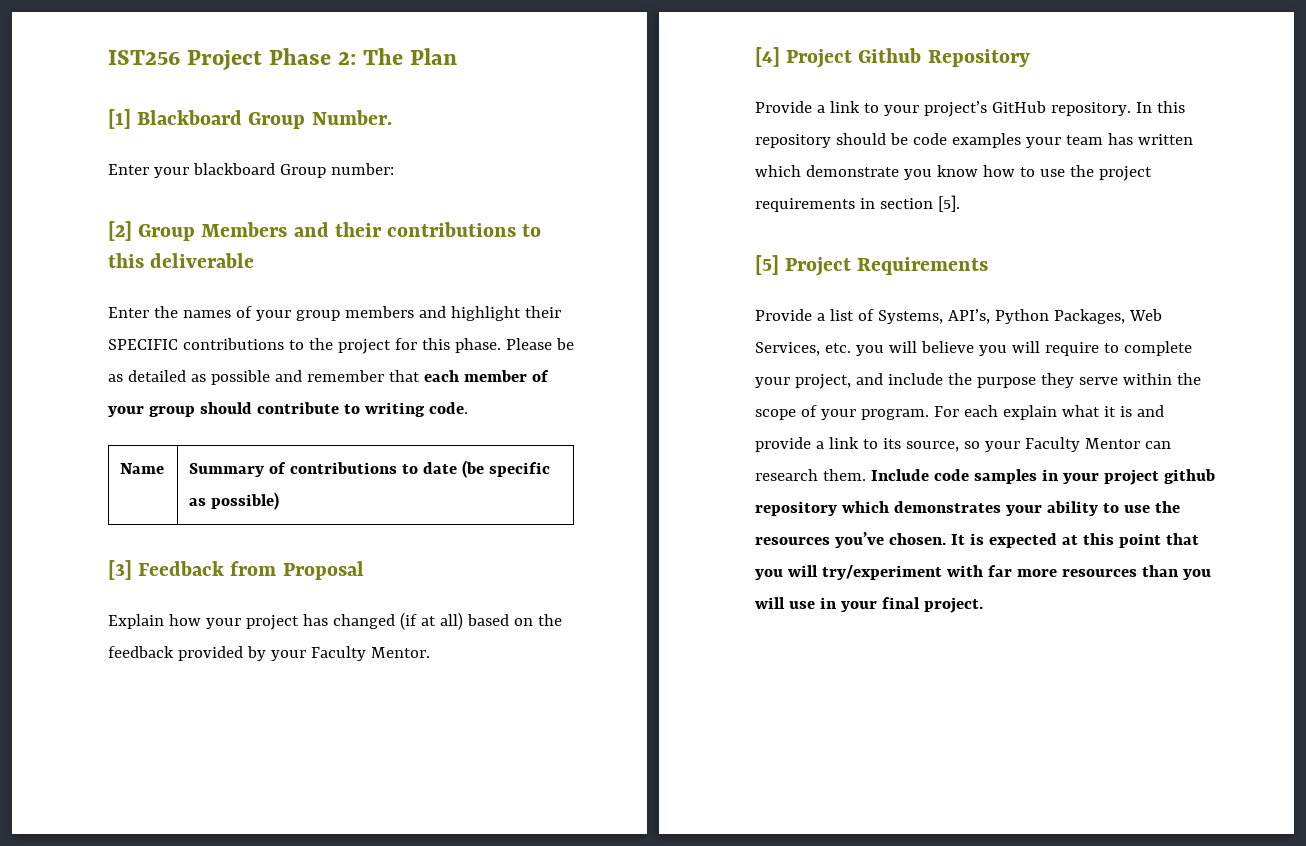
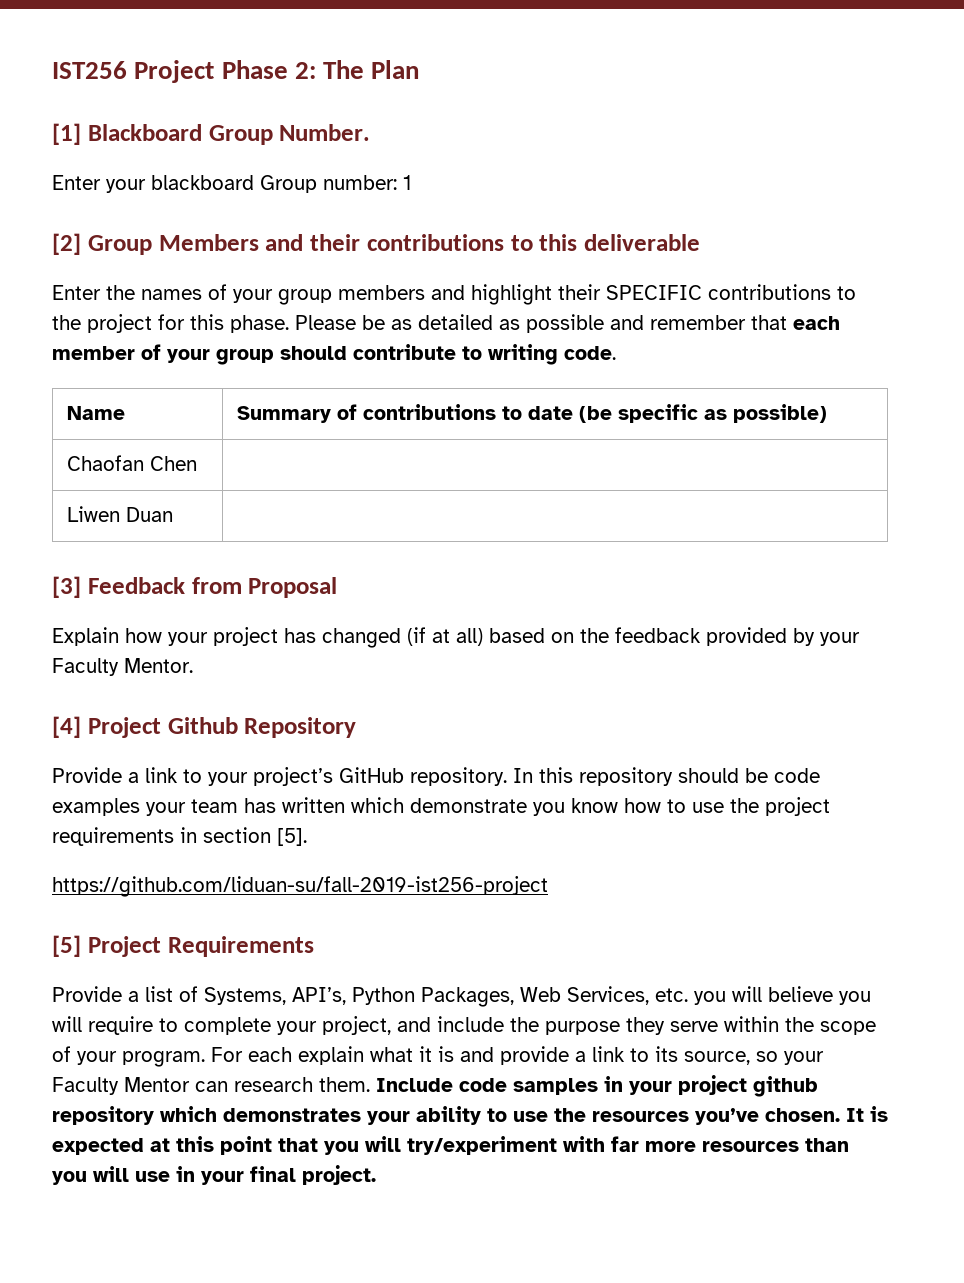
(394, 169) none -> [403,175,411,190] 1
(280, 501) none -> [67,455,198,471] [67,506,174,522] // Chaofan Chen | // Liwen Duan |
(960, 203) none -> [52,876,548,897] // https://github.com/liduan-su/fall-2019-ist256-project

